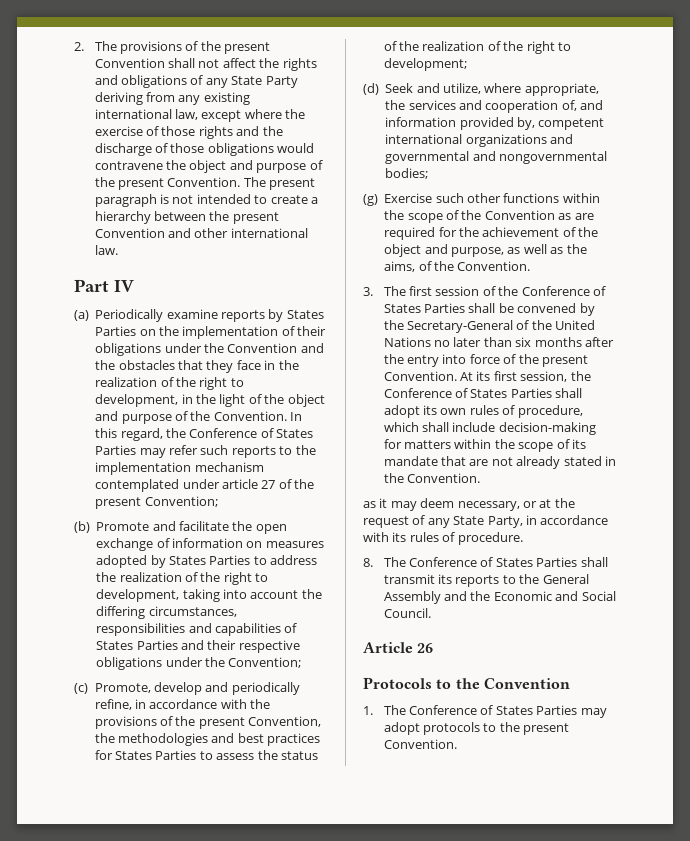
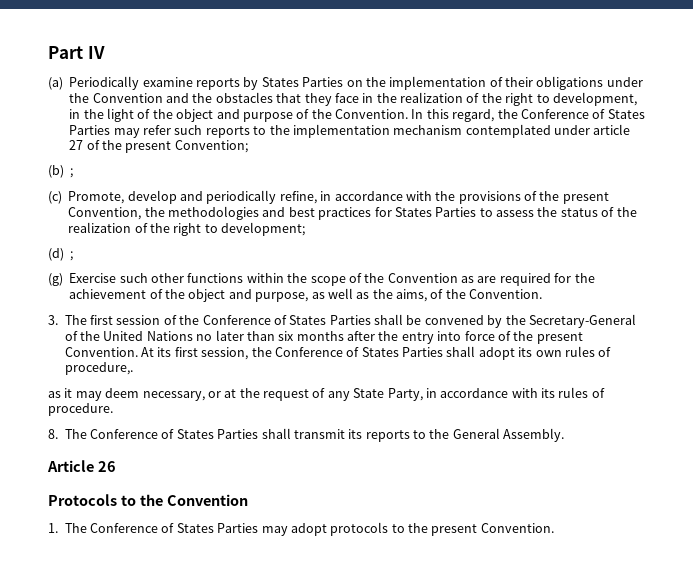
[74,41,271,54] [94,58,317,71] [94,75,298,88] [94,92,250,105] [94,109,306,122] [94,126,283,139] [94,143,315,156] [94,160,323,173] [94,177,316,190] [94,194,318,207] [94,211,279,224] [94,228,308,238] [94,245,118,255] 2. The provisions of the present Convention shall not affect the rights and obligations of any State Party deriving from any existing international law, except where the exercise of those rights and the discharge of those obligations would contravene the object and purpose of the present Convention. The present paragraph is not intended to create a hierarchy between the present Convention and other international law. // -> (48, 52) none
[96,521,287,534] [96,538,324,551] [96,555,318,568] [96,572,269,585] [96,589,322,602] [96,606,237,619] [96,623,298,636] [96,640,300,653] [96,657,302,670] Promote and facilitate the open exchange of information on measures adopted by States Parties to address the realization of the right to development, taking into account the differing circumstances, responsibilities and capabilities of States Parties and their respective obligations under the Convention; -> [70,168,74,178] ;
[385,83,599,96] [385,100,604,113] [385,117,605,130] [385,134,573,147] [385,151,607,164] [385,168,429,179] Seek and utilize, where appropriate, the services and cooperation of, and information provided by, competent international organizations and governmental and nongovernmental bodies; -> [70,251,74,261] ;
[517,405,583,418] [383,422,596,435] [383,439,586,452] [383,456,616,469] [383,473,481,483] procedure, which shall include decision-making for matters within the scope of its mandate that are not already stated in the Convention. -> [64,362,133,375] procedure,.
[383,591,616,604] [383,608,431,618] Assembly and the Economic and Social Council. -> [503,428,565,442] Assembly.

